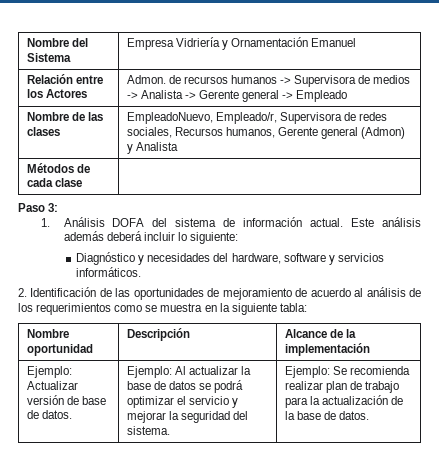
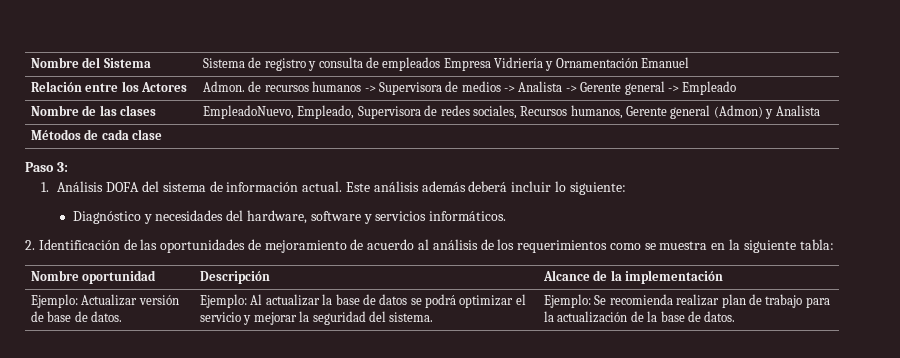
(71, 57) none -> [203,57,441,71] Sistema de registro y consulta de empleados
[215,112,277,124] Empleado/r, -> [297,105,355,119] Empleado,

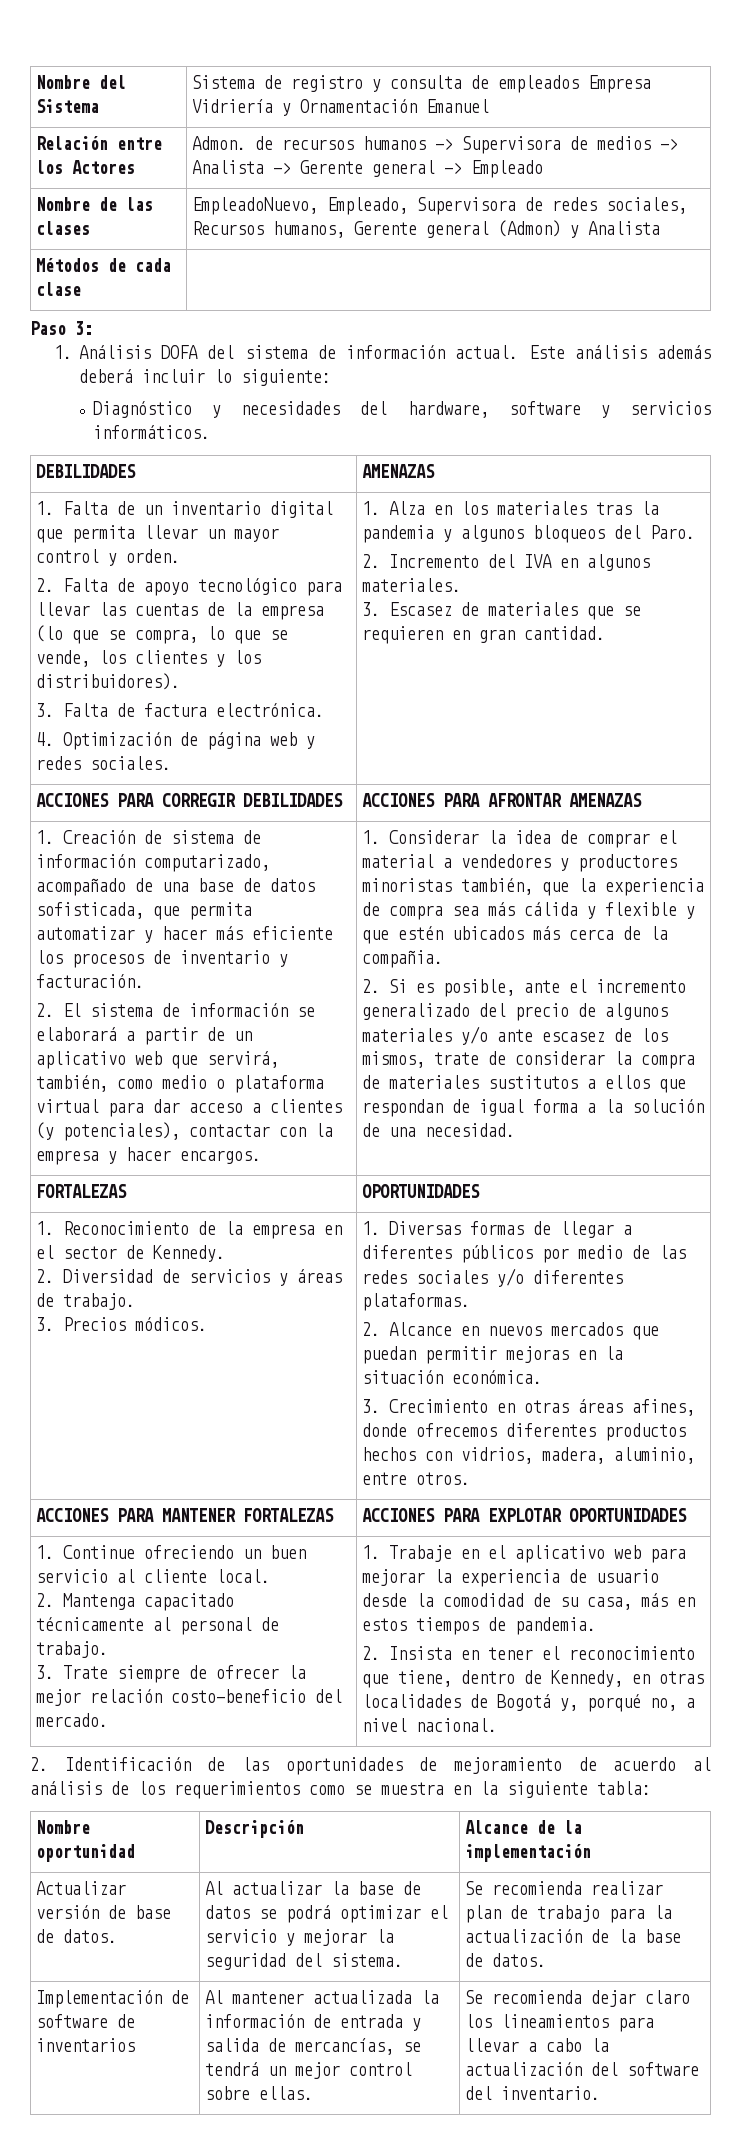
(507, 216) none -> [36,464,137,478] [362,464,436,478] [36,501,334,518] [36,525,280,543] [36,549,181,566] [36,578,343,596] [36,602,325,620] [36,625,289,644] [36,650,262,667] [36,673,181,690] [36,703,325,717] [36,732,316,750] [36,756,172,770] [362,501,660,515] [362,525,696,543] [362,554,651,571] [362,578,462,592] [362,602,642,620] [362,626,606,644] [36,793,344,807] [362,793,643,807] [36,830,262,844] [36,854,271,872] [36,878,316,896] [36,902,253,920] [36,926,334,943] [36,950,289,968] [36,974,145,988] [36,1003,316,1017] [36,1027,253,1045] [36,1051,280,1069] [36,1075,325,1093] [36,1099,343,1117] [36,1122,334,1141] [36,1147,262,1165] [362,830,678,848] [362,854,678,872] [362,878,705,896] [362,902,696,920] [362,926,669,944] [362,950,444,968] [362,979,687,997] [362,1003,669,1021] [362,1026,669,1045] [362,1051,696,1069] [362,1075,687,1093] [362,1099,705,1117] [362,1123,516,1137] [36,1184,128,1198] [362,1184,481,1198] [36,1221,343,1239] [36,1245,226,1262] [36,1269,343,1286] [36,1293,136,1310] [36,1317,208,1331] [362,1221,633,1238] [362,1245,687,1263] [362,1268,624,1287] [362,1293,471,1311] [362,1322,660,1340] [362,1346,624,1364] [362,1370,543,1384] [362,1399,696,1416] [362,1423,687,1441] [362,1447,696,1464] [362,1472,471,1485] [36,1508,335,1522] [362,1508,688,1522] [36,1545,307,1559] [36,1569,271,1583] [36,1593,235,1611] [36,1617,280,1635] [36,1641,109,1658] [36,1665,307,1683] [36,1689,343,1706] [36,1713,109,1727] [362,1545,687,1563] [362,1569,660,1587] [362,1593,696,1610] [362,1617,597,1635] [362,1646,696,1660] [362,1670,705,1688] [362,1694,696,1712] [362,1718,498,1732] // DEBILIDADES | AMENAZAS // 1. Falta de un inventario digital que permita llevar un mayor control y orden. // 2. Falta de apoyo tecnológico para llevar las cuentas de la empresa (lo que se compra, lo que se vende, los clientes y los distribuidores). // 3. Falta de factura electrónica. // 4. Optimización de página web y redes sociales. | 1. Alza en los materiales tras la pandemia y algunos bloqueos del Paro. // 2. Incremento del IVA en algunos materiales. // 3. Escasez de materiales que se requieren en gran cantidad. // ACCIONES PARA CORREGIR DEBILIDADES | ACCIONES PARA AFRONTAR AMENAZAS // 1. Creación de sistema de información computarizado, acompañado de una base de datos sofisticada, que permita automatizar y hacer más eficiente los procesos de inventario y facturación. // 2. El sistema de información se elaborará a partir de un aplicativo web que servirá, también, como medio o plataforma virtual para dar acceso a clientes (y potenciales), contactar con la empresa y hacer encargos. | 1. Considerar la idea de comprar el material a vendedores y productores minoristas también, que la experiencia de compra sea más cálida y flexible y que estén ubicados más cerca de la compañia. // 2. Si es posible, ante el incremento generalizado del precio de algunos materiales y/o ante escasez de los mismos, trate de considerar la compra de materiales sustitutos a ellos que respondan de igual forma a la solución de una necesidad. // FORTALEZAS | OPORTUNIDADES // 1. Reconocimiento de la empresa en el sector de Kennedy. // 2. Diversidad de servicios y áreas de trabajo. // 3. Precios módicos. | 1. Diversas formas de llegar a diferentes públicos por medio de las redes sociales y/o diferentes plataformas. // 2. Alcance en nuevos mercados que puedan permitir mejoras en la situación económica. // 3. Crecimiento en otras áreas afines, donde ofrecemos diferentes productos hechos con vidrios, madera, aluminio, entre otros. // ACCIONES PARA MANTENER FORTALEZAS | ACCIONES PARA EXPLOTAR OPORTUNIDADES // 1. Continue ofreciendo un buen servicio al cliente local. // 2. Mantenga capacitado técnicamente al personal de trabajo. // 3. Trate siempre de ofrecer la mejor relación costo-beneficio del mercado. | 1. Trabaje en el aplicativo web para mejorar la experiencia de usuario desde la comodidad de su casa, más en estos tiempos de pandemia. // 2. Insista en tener el reconocimiento que tiene, dentro de Kennedy, en otras localidades de Bogotá y, porqué no, a nivel nacional.
[31,294,79,308] Ejemplo: -> (592, 1853) none
[200,294,248,308] Ejemplo: -> (118, 1936) none
[544,294,592,308] Ejemplo: -> (404, 1960) none
(736, 316) none -> [36,1990,190,2008] [36,2014,136,2028] [36,2038,136,2052] [205,1990,440,2004] [205,2014,422,2031] [205,2038,422,2055] [205,2062,413,2079] [205,2086,314,2100] [465,1990,691,2007] [465,2014,655,2032] [465,2038,610,2052] [465,2062,700,2076] [465,2086,601,2100] // Implementación de software de inventarios | Al mantener actualizada la información de entrada y salida de mercancías, se tendrá un mejor control sobre ellas. | Se recomienda dejar claro los lineamientos para llevar a cabo la actualización del software del inventario.

